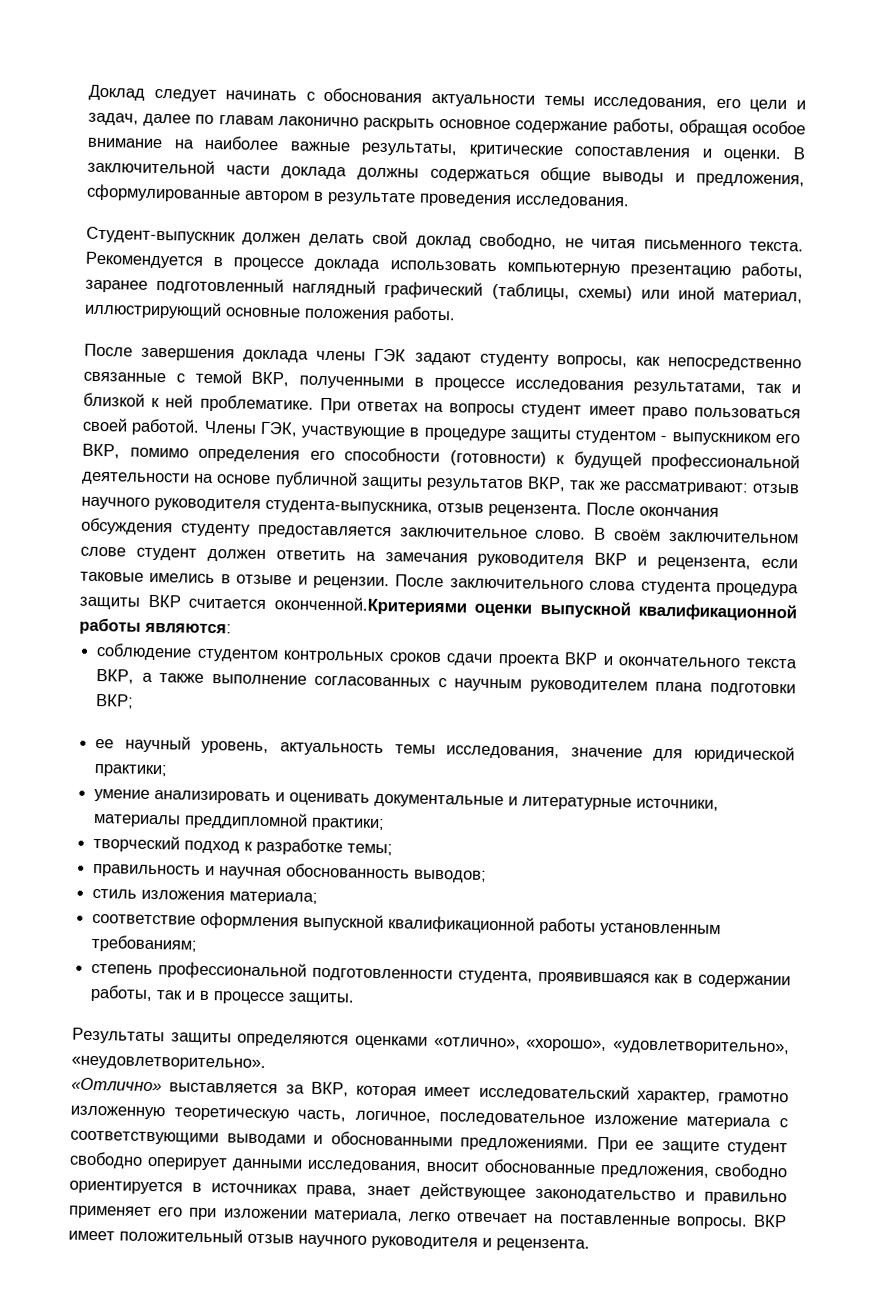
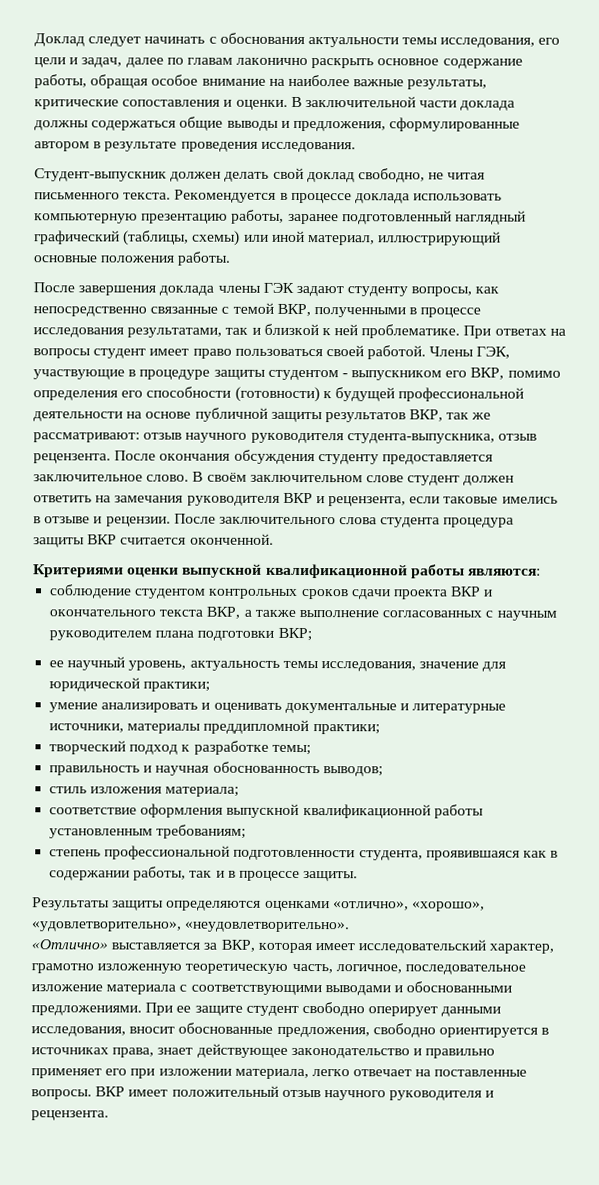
[273,596,467,616] оконченной.Критериями -> [189,533,274,545] [33,564,124,578] оконченной. // Критериями

